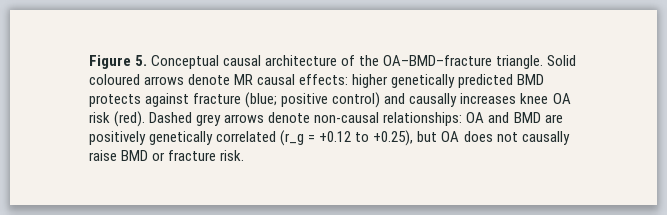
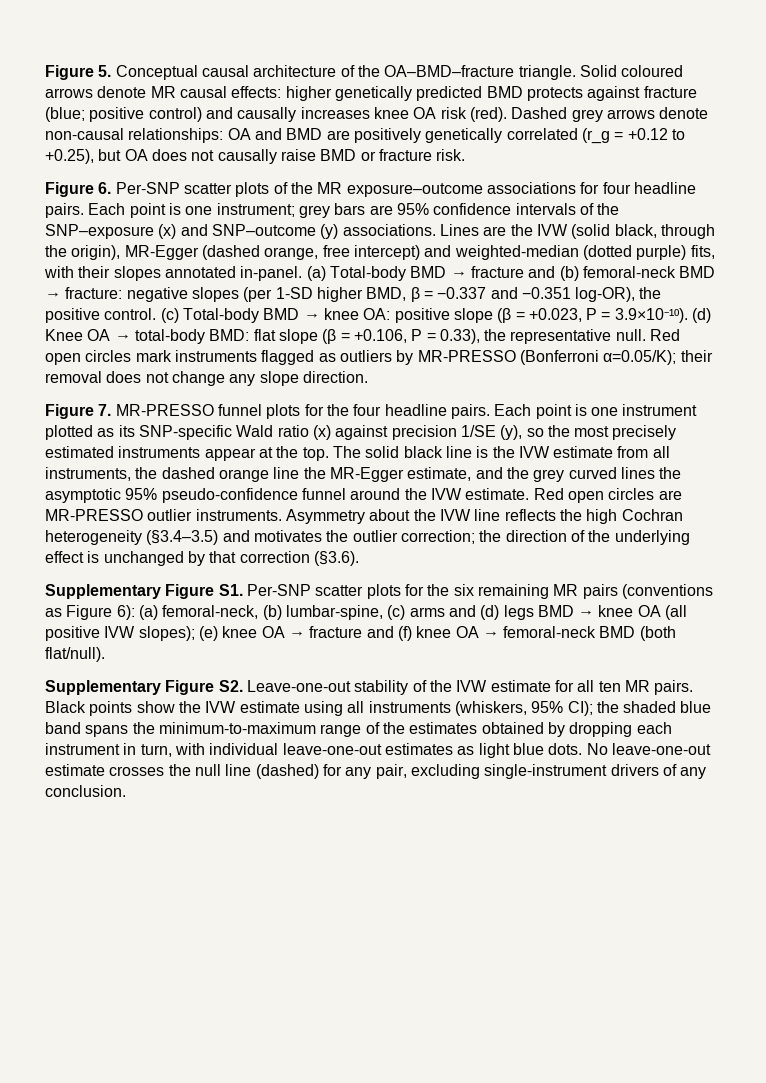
(245, 155) none -> [45,182,696,197] [45,203,620,218] [45,224,715,239] [45,245,715,260] [44,266,716,281] [45,287,662,302] [45,308,712,323] [45,329,681,344] [45,350,713,365] [45,371,368,386] [45,404,698,419] [45,425,677,440] [45,446,670,461] [45,467,682,482] [45,488,682,503] [45,509,683,524] [45,530,690,545] [45,551,359,566] [45,584,713,599] [45,605,688,620] [45,626,676,641] [45,647,105,662] [45,680,694,695] [45,701,712,716] [45,722,672,737] [45,743,711,758] [45,764,707,779] [45,785,126,797] // Figure 6. Per-SNP scatter plots of the MR exposure–outcome associations for four headline pairs. Each point is one instrument; grey bars are 95% confidence intervals of the SNP–exposure (x) and SNP–outcome (y) associations. Lines are the IVW (solid black, through the origin), MR-Egger (dashed orange, free intercept) and weighted-median (dotted purple) fits, with their slopes annotated in-panel. (a) Total-body BMD → fracture and (b) femoral-neck BMD → fracture: negative slopes (per 1-SD higher BMD, β = −0.337 and −0.351 log-OR), the positive control. (c) Total-body BMD → knee OA: positive slope (β = +0.023, P = 3.9×10⁻¹⁰). (d) Knee OA → total-body BMD: flat slope (β = +0.106, P = 0.33), the representative null. Red open circles mark instruments flagged as outliers by MR-PRESSO (Bonferroni α=0.05/K); their removal does not change any slope direction. // Figure 7. MR-PRESSO funnel plots for the four headline pairs. Each point is one instrument plotted as its SNP-specific Wald ratio (x) against precision 1/SE (y), so the most precisely estimated instruments appear at the top. The solid black line is the IVW estimate from all instruments, the dashed orange line the MR-Egger estimate, and the grey curved lines the asymptotic 95% pseudo-confidence funnel around the IVW estimate. Red open circles are MR-PRESSO outlier instruments. Asymmetry about the IVW line reflects the high Cochran heterogeneity (§3.4–3.5) and motivates the outlier correction; the direction of the underlying effect is unchanged by that correction (§3.6). // Supplementary Figure S1. Per-SNP scatter plots for the six remaining MR pairs (conventions as Figure 6): (a) femoral-neck, (b) lumbar-spine, (c) arms and (d) legs BMD → knee OA (all positive IVW slopes); (e) knee OA → fracture and (f) knee OA → femoral-neck BMD (both flat/null). // Supplementary Figure S2. Leave-one-out stability of the IVW estimate for all ten MR pairs. Black points show the IVW estimate using all instruments (whiskers, 95% CI); the shaded blue band spans the minimum-to-maximum range of the estimates obtained by dropping each instrument in turn, with individual leave-one-out estimates as light blue dots. No leave-one-out estimate crosses the null line (dashed) for any pair, excluding single-instrument drivers of any conclusion.

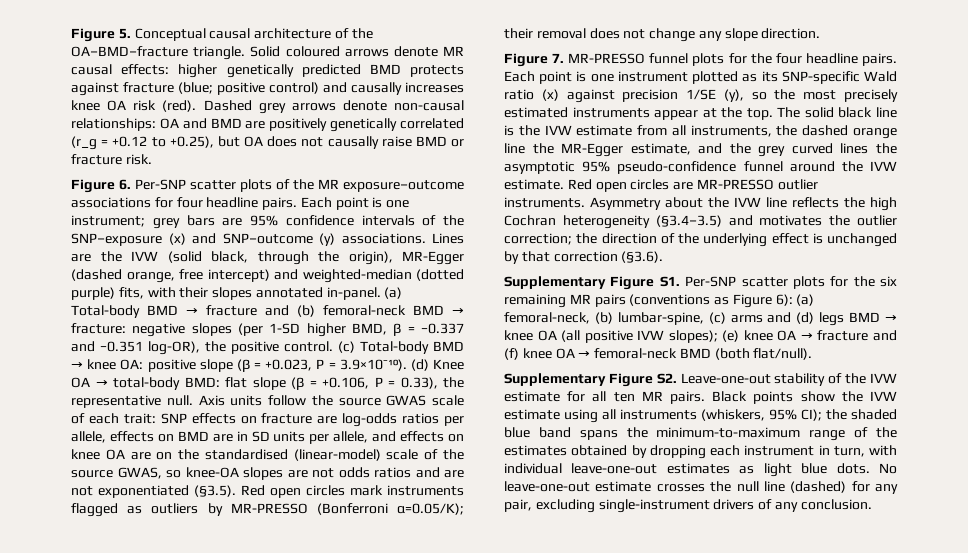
(646, 335) none -> [198,395,464,406] [71,413,464,427] [71,431,464,444] [71,449,464,461] [71,467,464,480] [71,485,236,498] Axis units follow the source GWAS scale of each trait: SNP effects on fracture are log-odds ratios per allele, effects on BMD are in SD units per allele, and effects on knee OA are on the standardised (linear-model) scale of the source GWAS, so knee-OA slopes are not odds ratios and are not exponentiated (§3.5).

